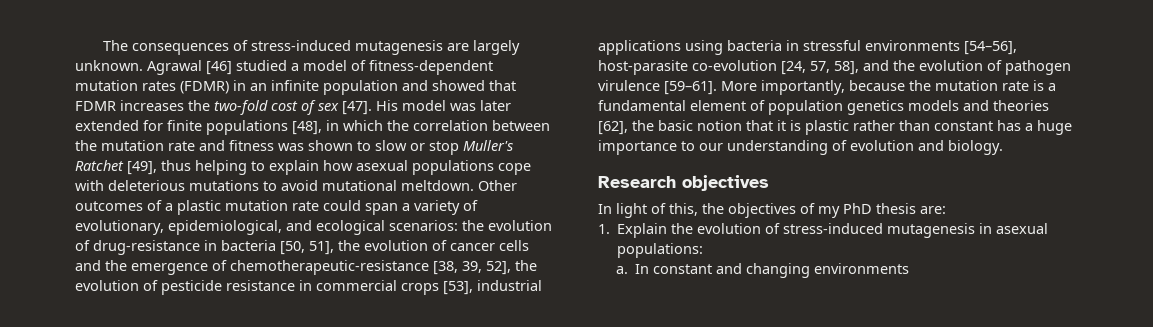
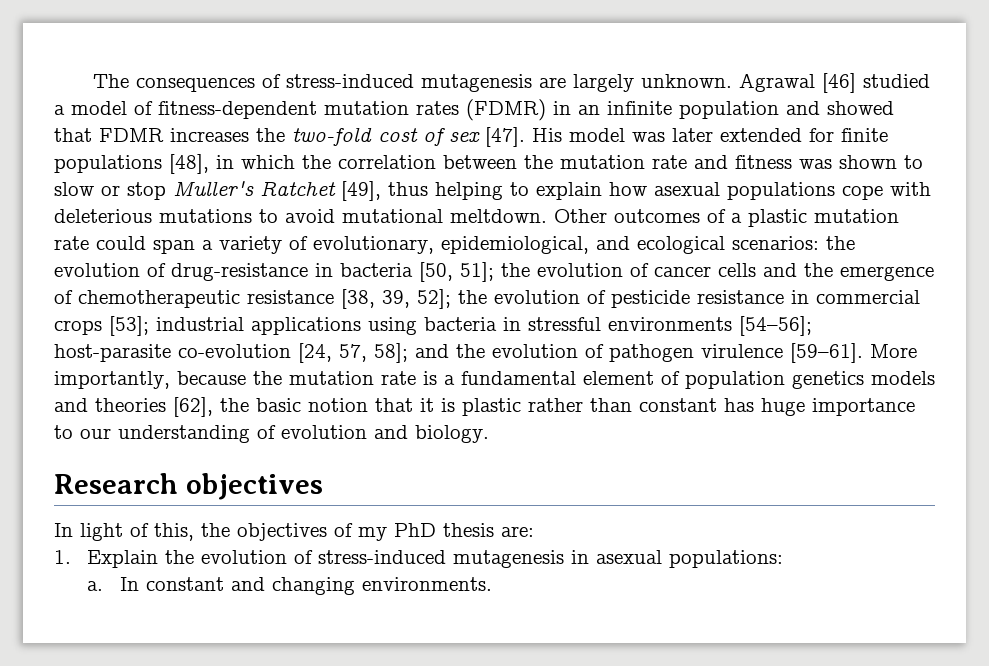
[309,241,334,255] 51], -> [460,262,494,282] 51];
[230,260,429,275] chemotherapeutic-resistance -> [78,290,334,308] chemotherapeutic resistance
[486,261,511,275] 52], -> [417,289,451,309] 52];
[443,281,473,295] [53], -> [109,316,149,336] [53];
[964,41,1017,55] [54–56], -> [739,316,812,336] [54–56];
[834,61,859,75] 58], -> [374,343,408,363] 58];
[1025,123,1033,131] a -> (754, 405) none
[814,263,910,274] environments -> [362,577,493,591] environments.

